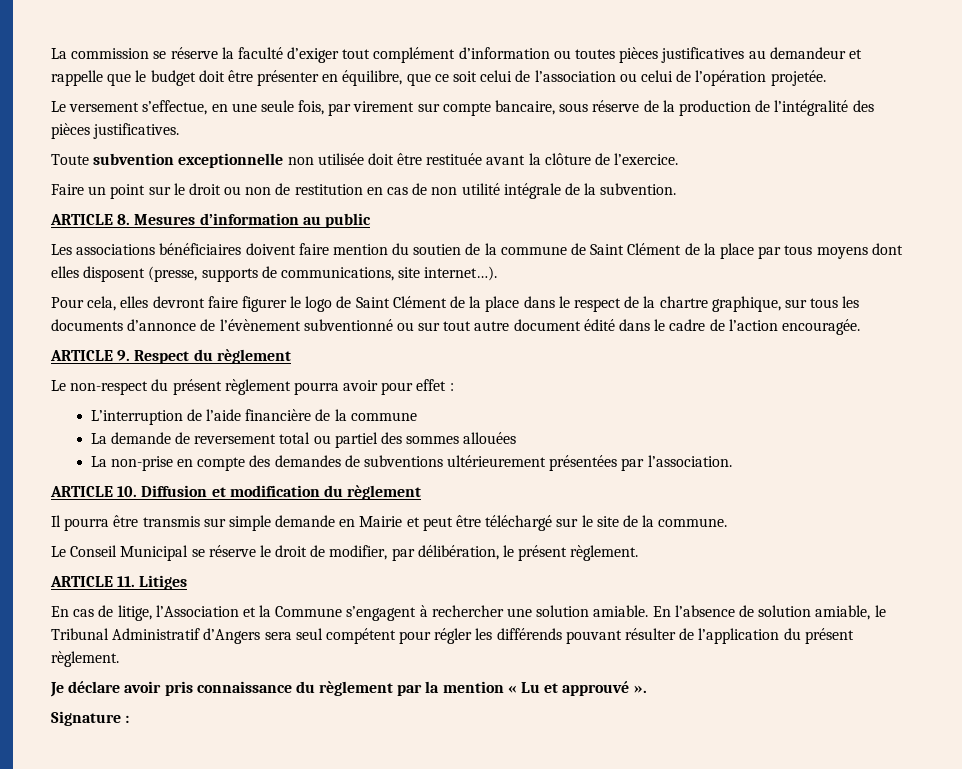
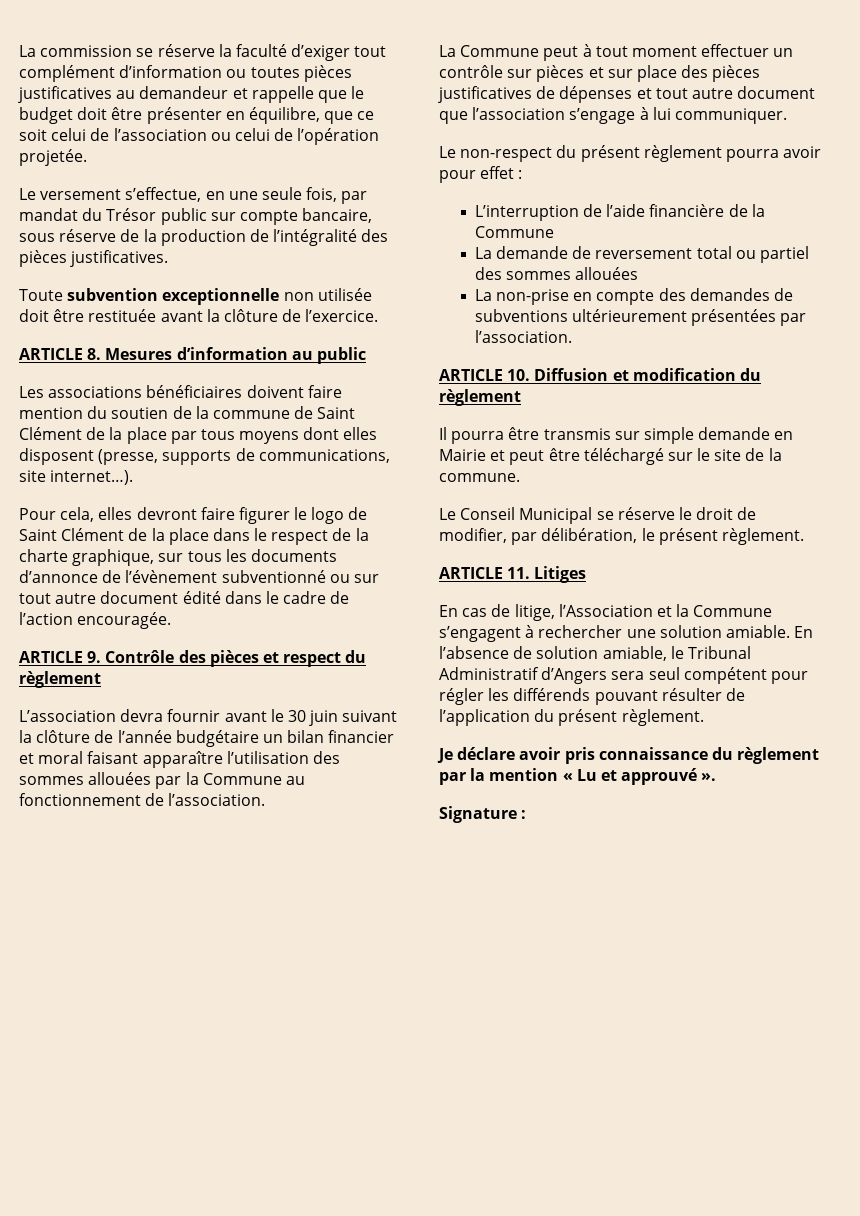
[353,101,415,112] virement -> [19,208,207,225] mandat du Trésor public
[51,183,677,199] // Faire un point sur le droit ou non de restitution en cas de non utilité intégrale de la subvention. -> (379, 315) none
[659,296,708,308] chartre -> [19,549,68,562] charte
[134,349,291,364] Respect du règlement -> [105,650,367,667] [19,671,101,688] [19,709,398,726] [19,730,395,747] [19,751,340,768] [19,772,305,789] [19,793,266,806] [439,44,794,61] [439,65,761,82] [438,86,816,103] [439,107,787,124] Contrôle des pièces et respect du règlement // L’association devra fournir avant le 30 juin suivant la clôture de l’année budgétaire un bilan financier et moral faisant apparaître l’utilisation des sommes allouées par la Commune au fonctionnement de l’association. // La Commune peut à tout moment effectuer un contrôle sur pièces et sur place des pièces justificatives de dépenses et tout autre document que l’association s’engage à lui communiquer.
[350,412,417,421] commune -> [474,226,554,238] Commune

